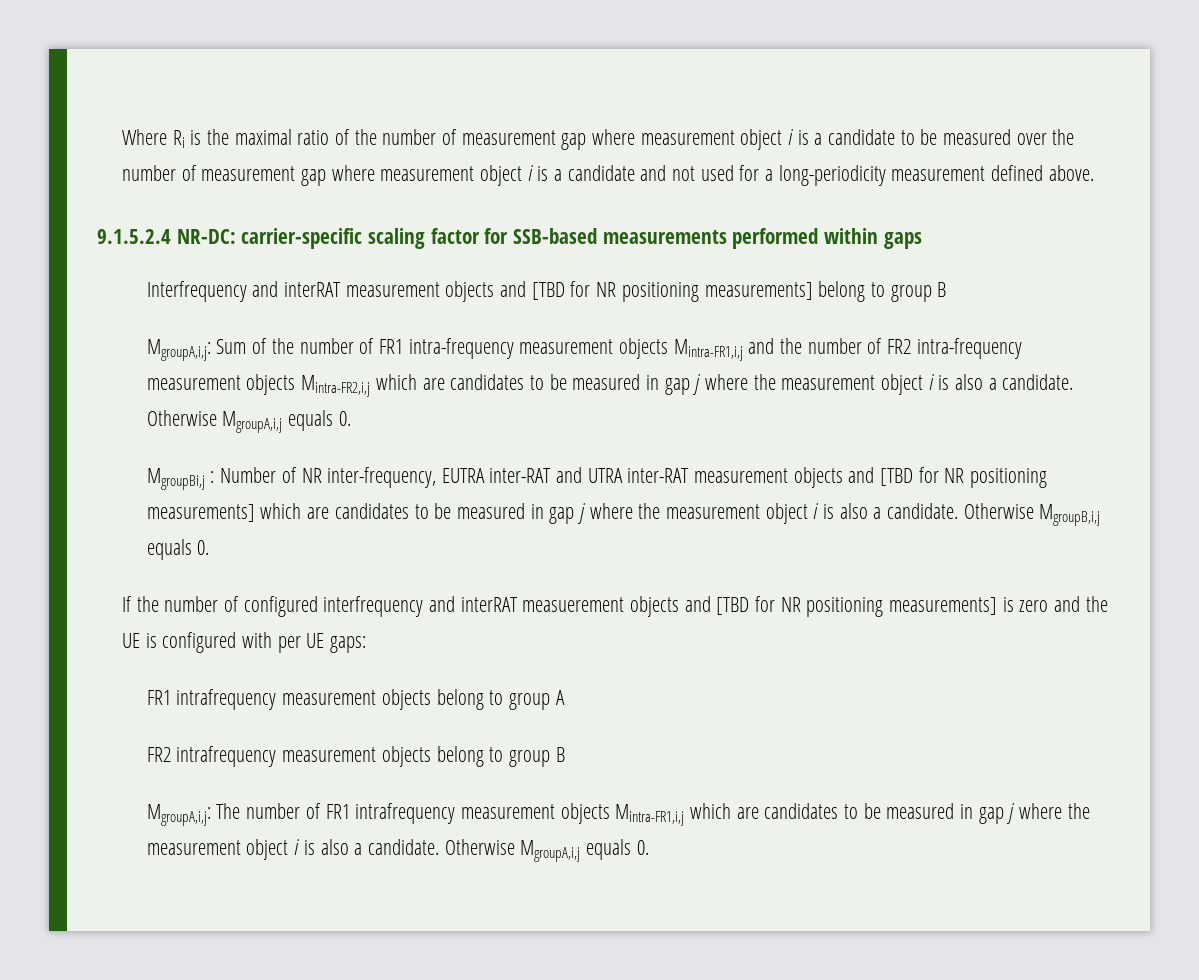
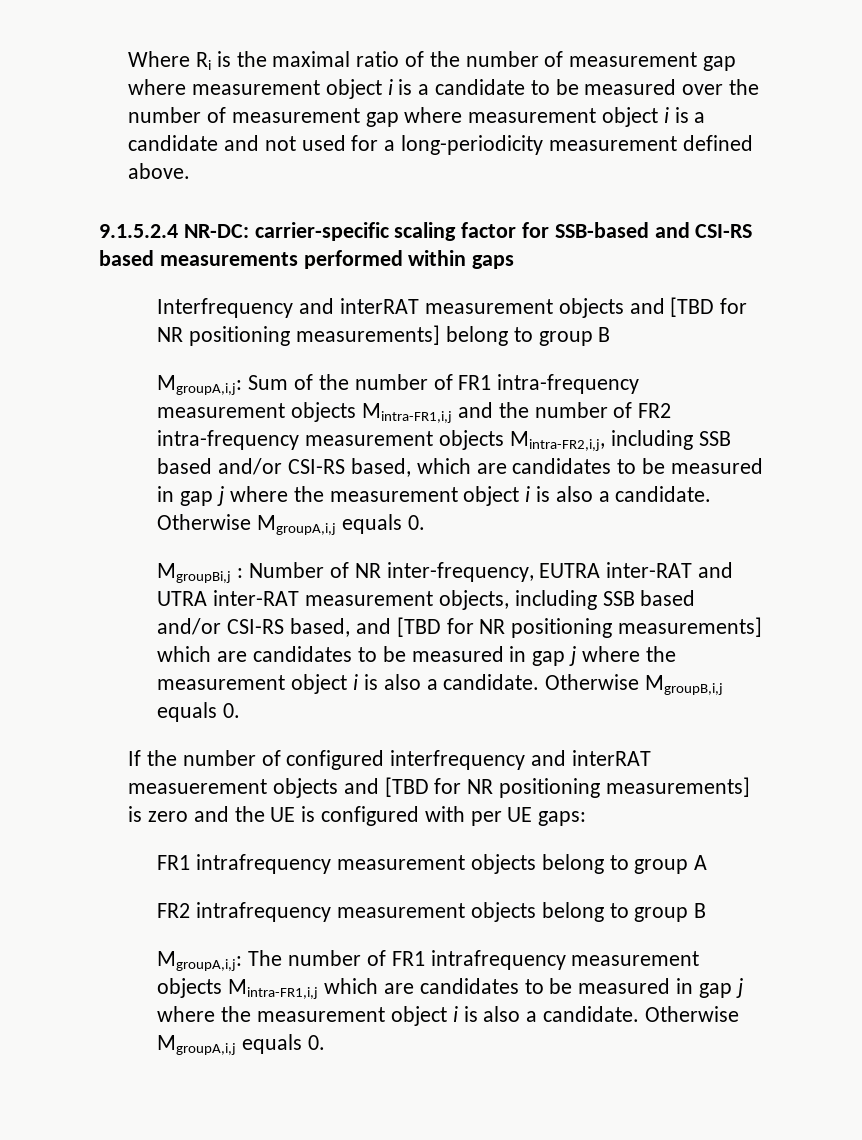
(598, 236) none -> [654,222,753,238] [99,250,154,266] and CSI-RS based
[301,375,371,397] Mintra-FR2,i,j -> [509,430,731,451] [157,458,411,477] Mintra-FR2,i,j, including SSB based and/or CSI-RS based,
[793,467,843,488] objects -> [438,590,696,610] [157,618,351,637] objects, including SSB based and/or CSI-RS based,

